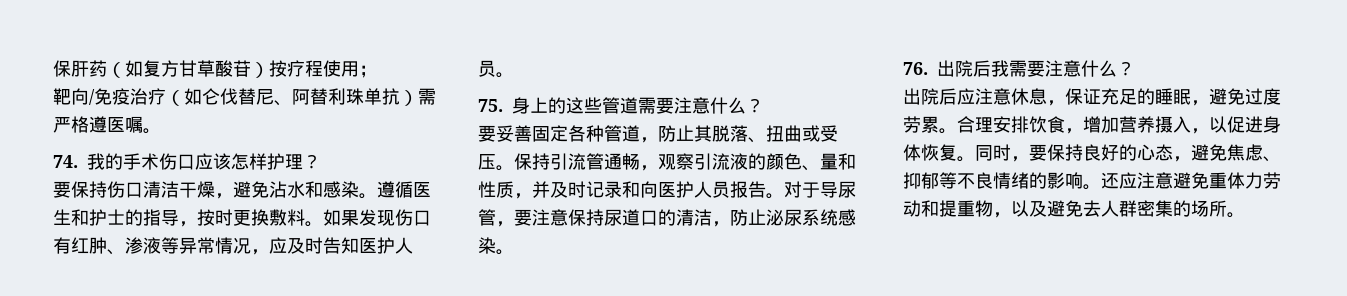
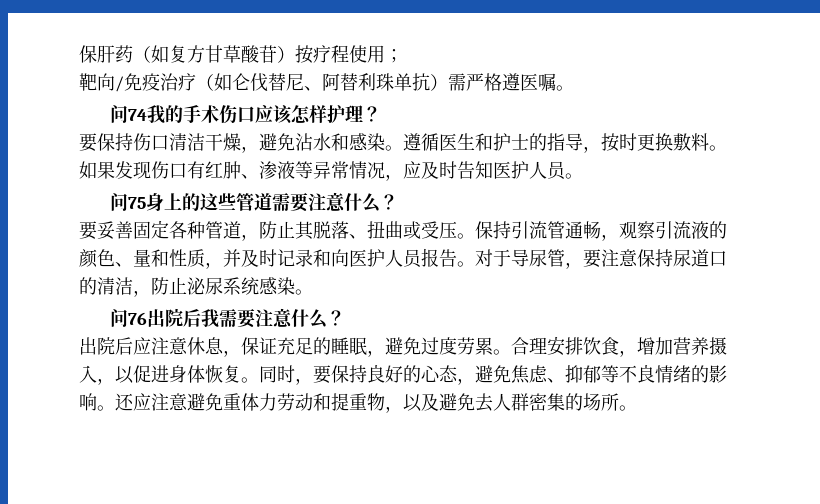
[53,155,78,168] 74. -> [109,105,147,123] 问74
[478,99,503,112] 75. -> [109,193,146,211] 问75
[903,62,928,75] 76. -> [109,309,147,327] 问76

